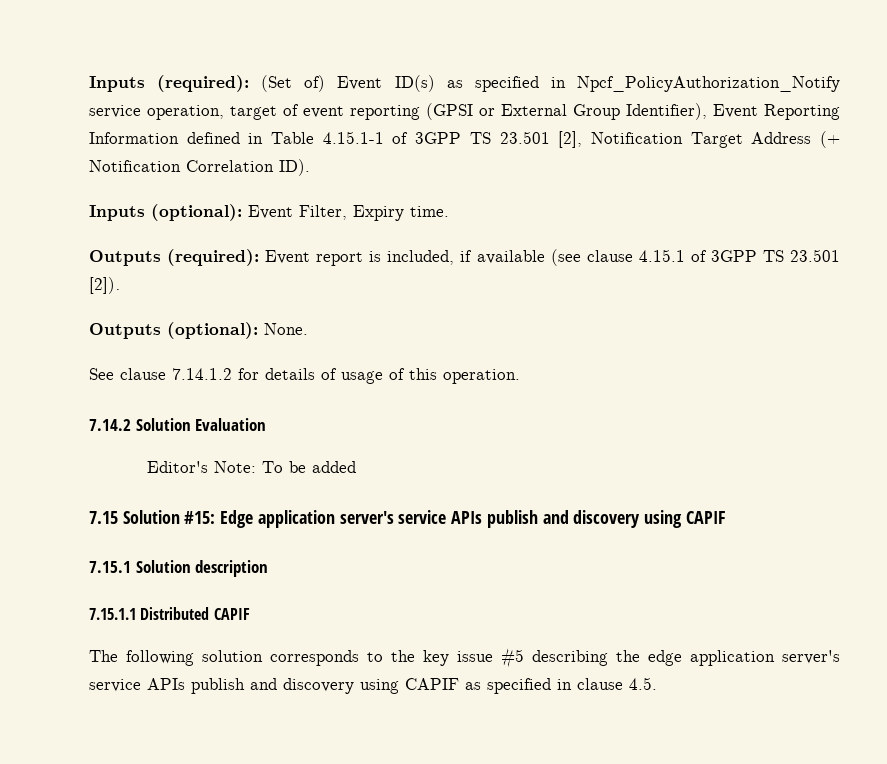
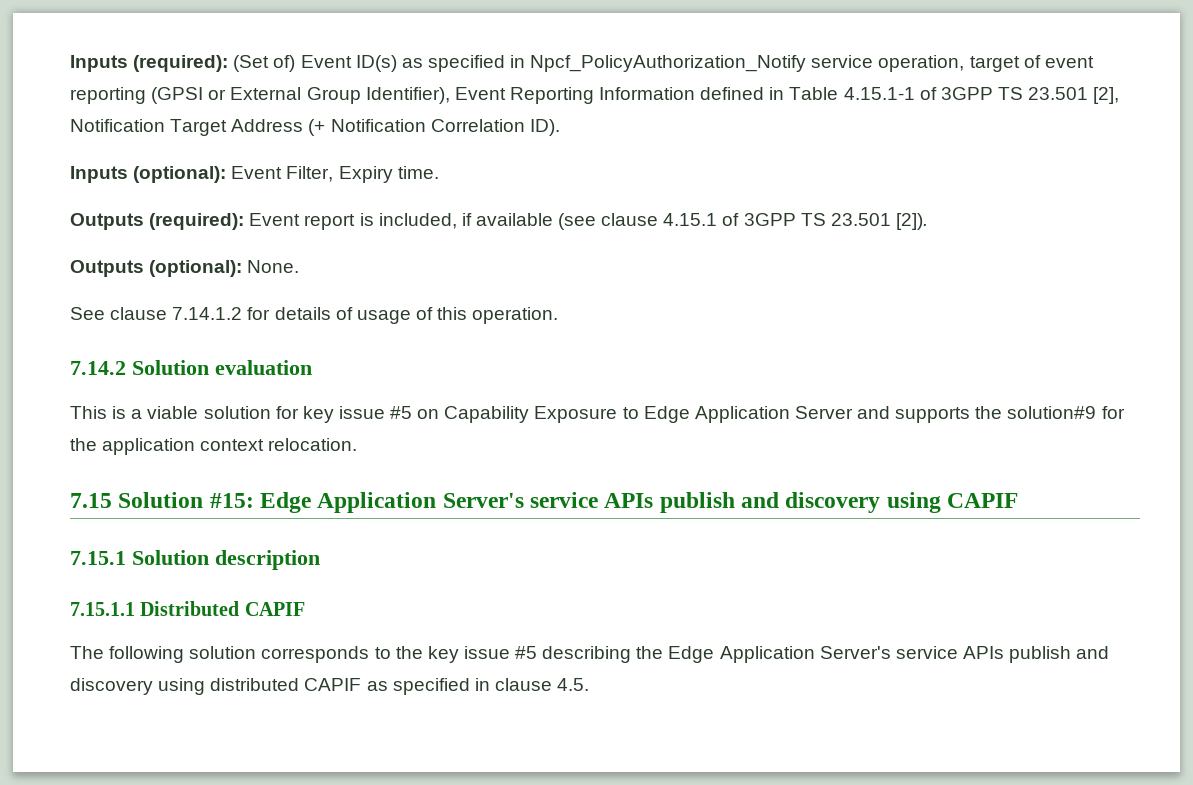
[195,418,267,431] [146,461,356,473] Evaluation // Editor's Note: To be added -> [215,360,312,375] [70,406,1125,423] [70,438,358,455] evaluation // This is a viable solution for key issue #5 on Capability Exposure to Edge Application Server and supports the solution#9 for the application context relocation.
[257,510,394,528] application server's -> [317,492,524,513] Application Server's
[648,650,840,666] [89,678,399,694] edge application server's service APIs publish and discovery using -> [668,646,1110,663] [70,678,300,695] Edge Application Server's service APIs publish and discovery using distributed

